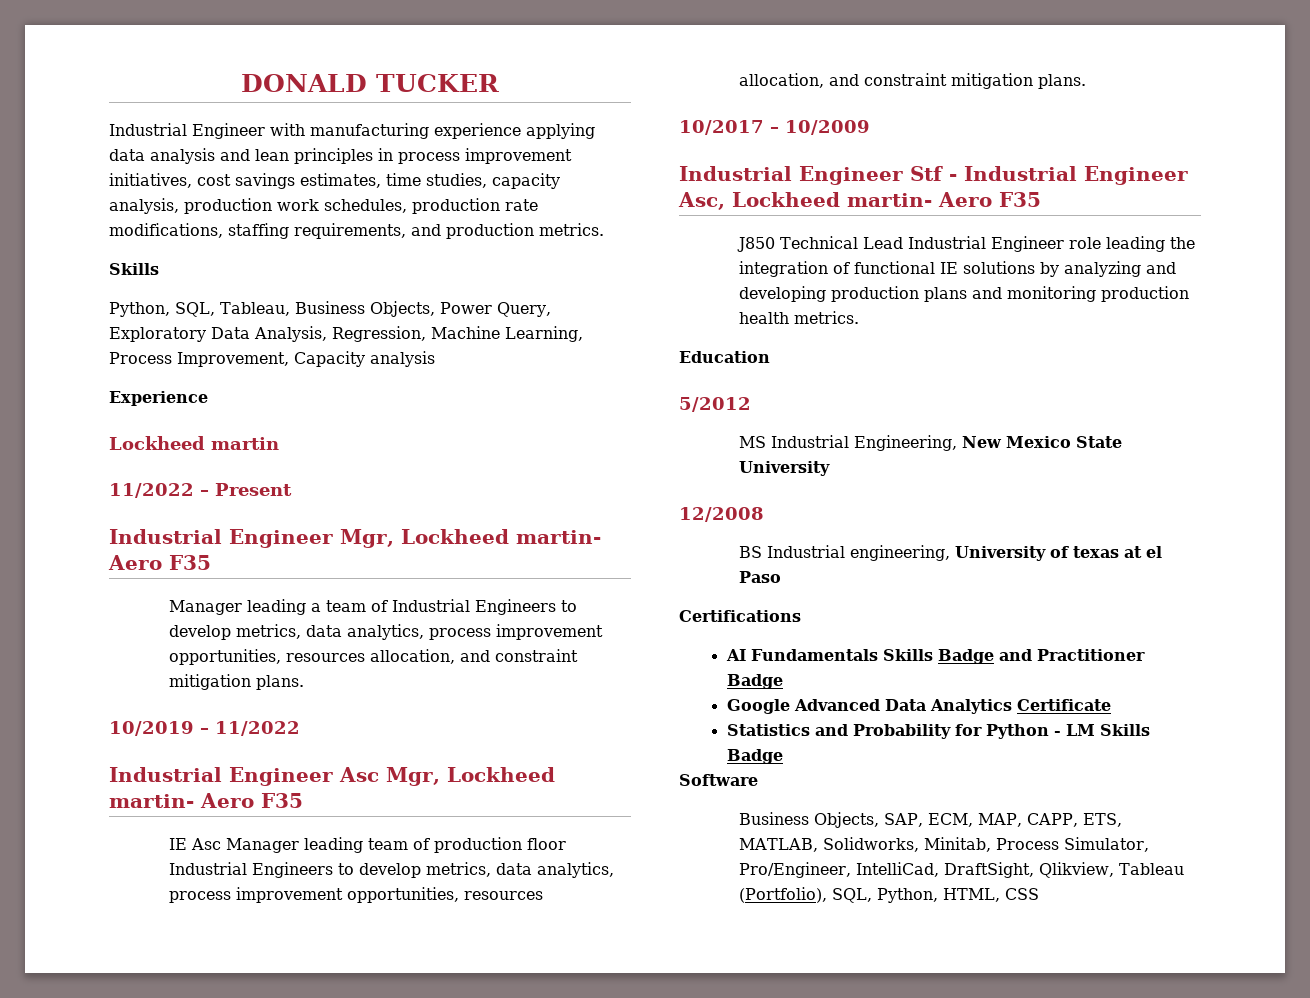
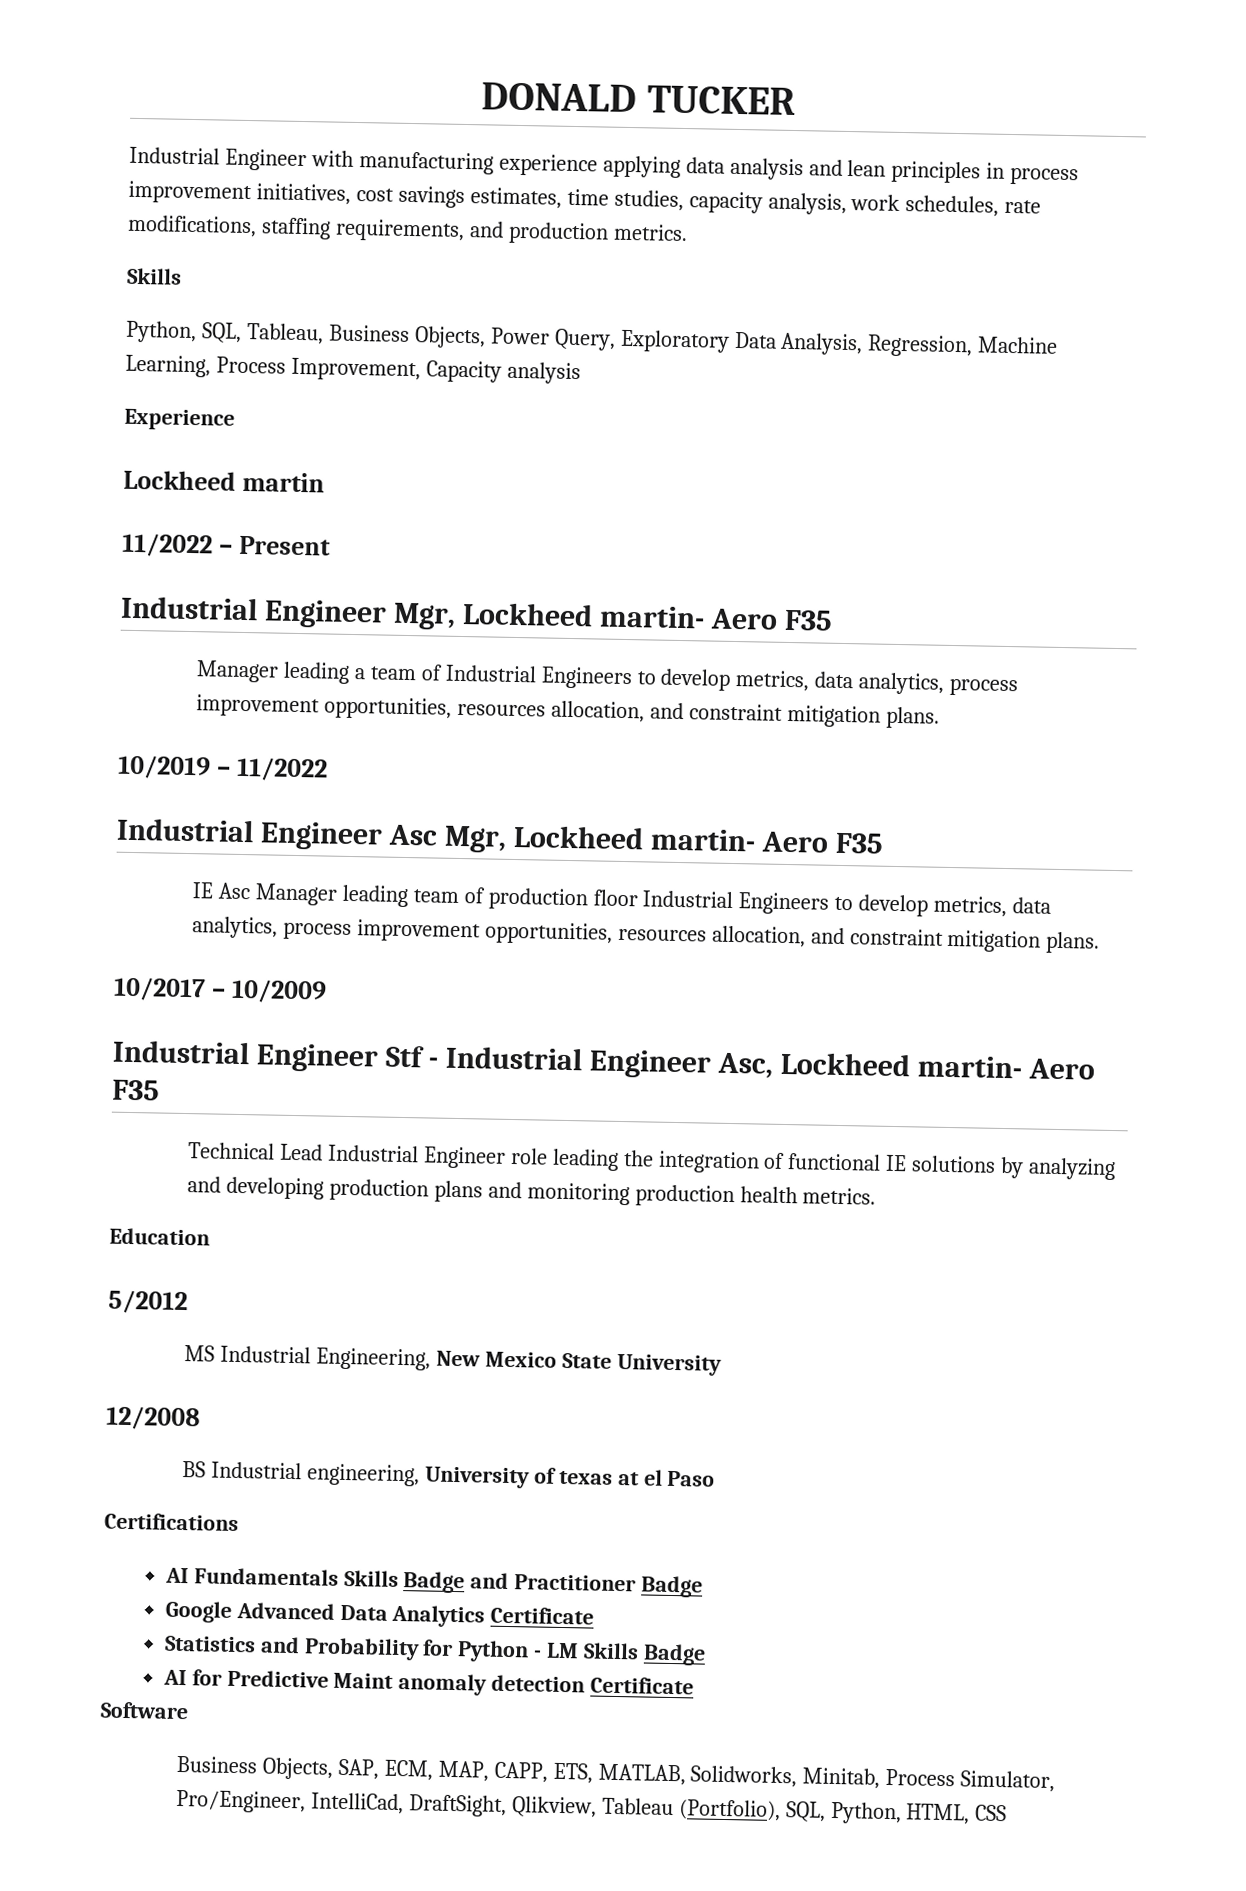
[184,198,272,214] production -> (847, 203) none
[412,198,500,214] production -> (1000, 206) none
[737,237,776,252] J850 -> (160, 1090) none
(783, 756) none -> [162,1669,695,1696] // AI for Predictive Maint anomaly detection Certificate

